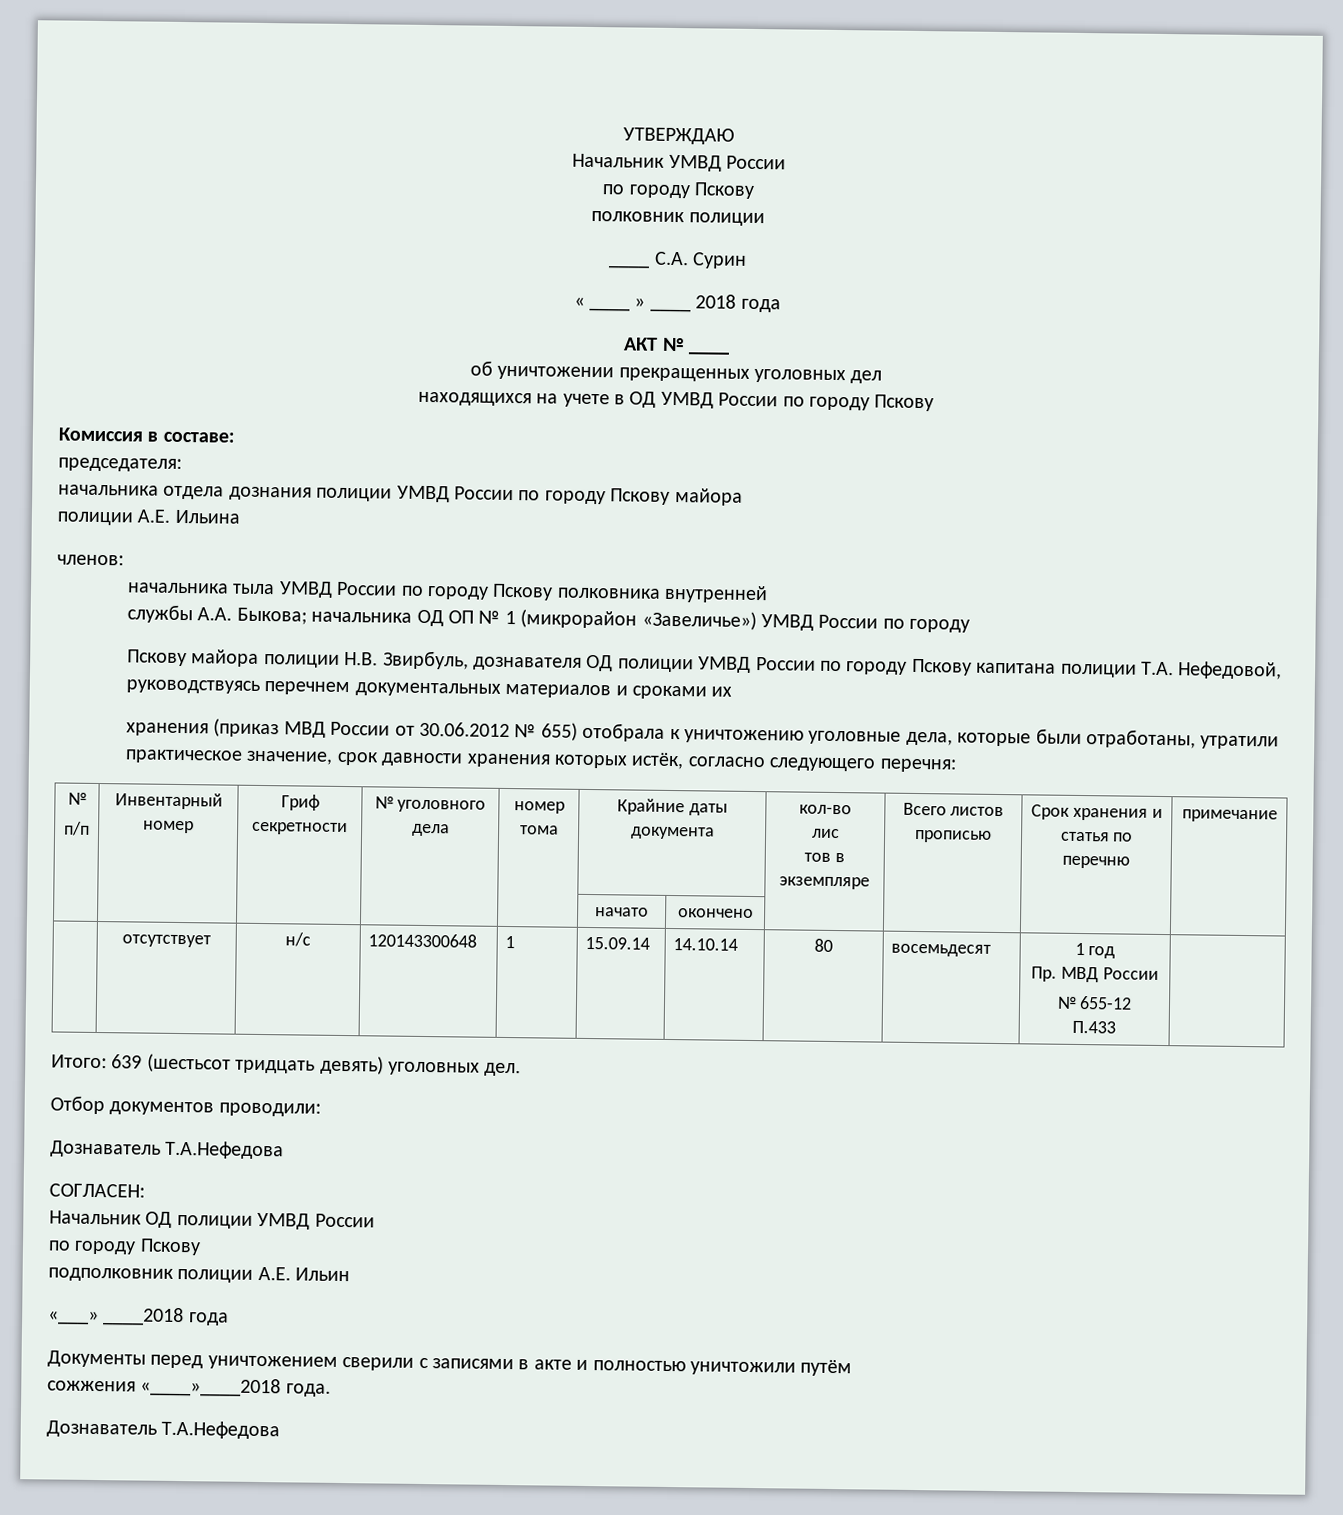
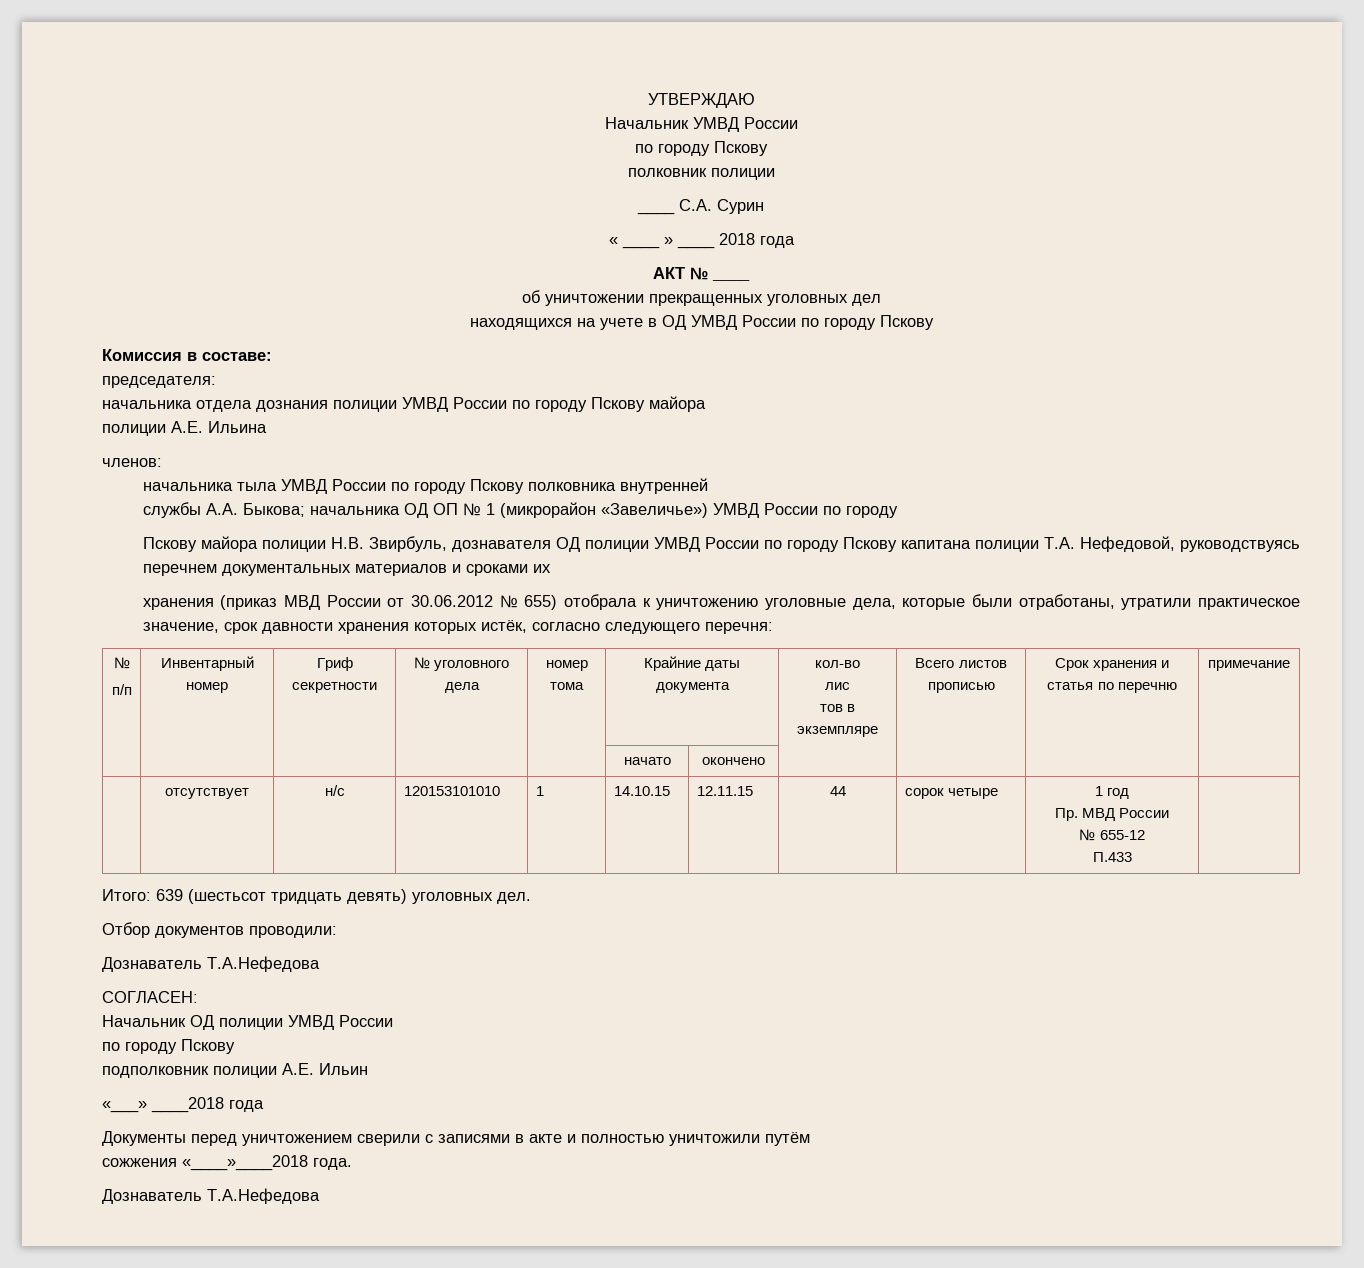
[368,933,478,948] [505,935,516,949] [585,936,651,950] [673,938,739,951] [814,938,833,952] [891,943,992,957] 120143300648 | 1 | 15.09.14 | 14.10.14 | 80 | восемьдесят -> [403,786,500,796] [535,786,544,796] [613,786,670,796] [696,786,753,796] [829,786,846,796] [904,788,998,799] 120153101010 | 1 | 14.10.15 | 12.11.15 | 44 | сорок четыре

